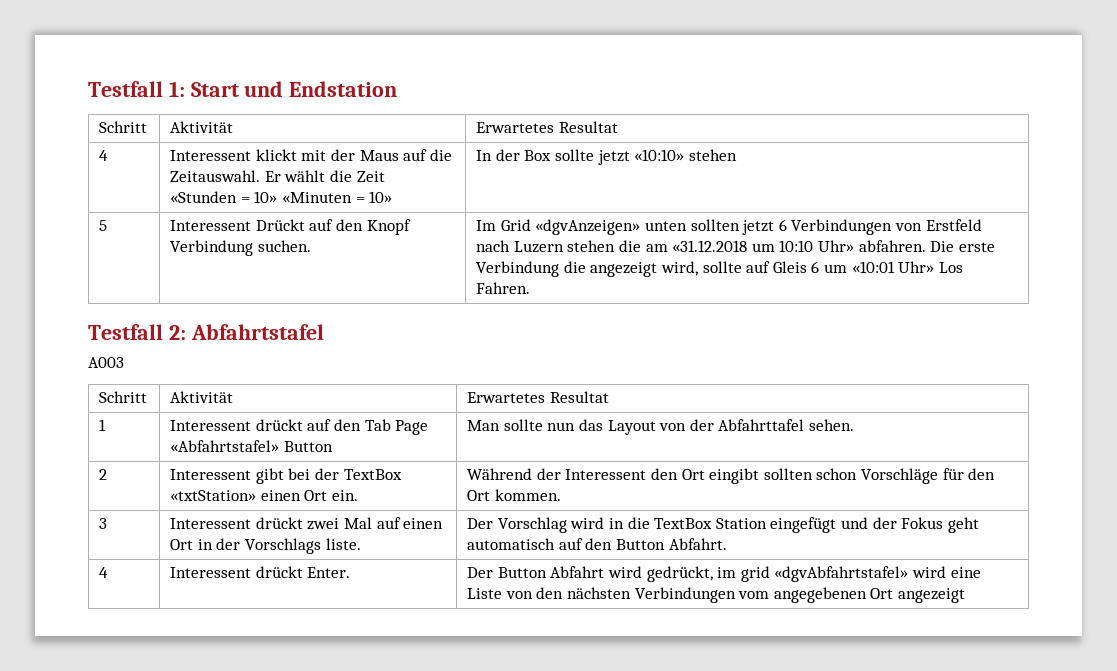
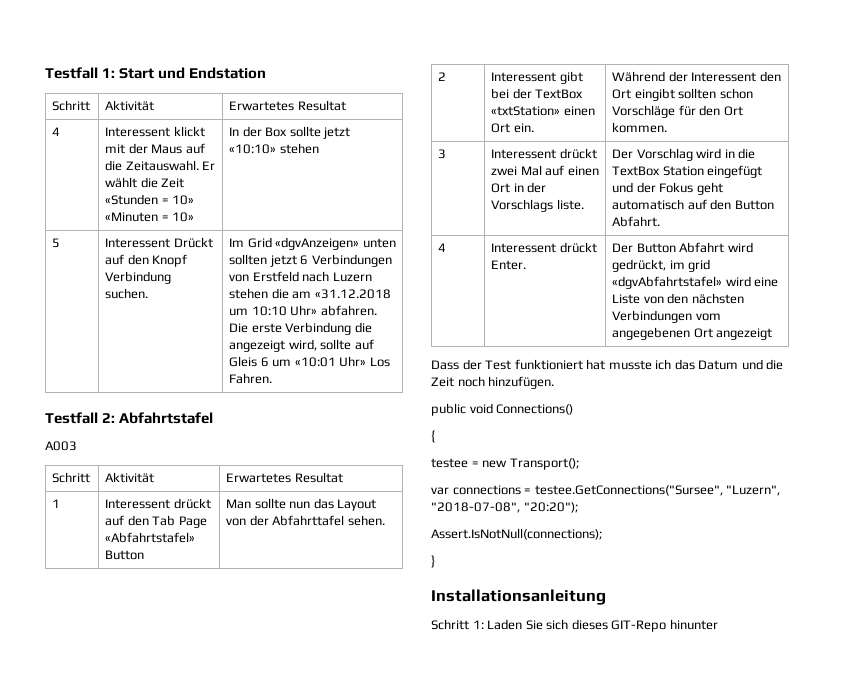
(965, 595) none -> [431,359,784,370] [431,376,555,389] [431,403,574,416] [431,430,435,443] [431,458,579,470] [431,485,781,496] [431,502,578,513] [431,528,602,540] [431,555,435,568] [431,589,606,605] [431,619,718,632] // Dass der Test funktioniert hat musste ich das Datum und die Zeit noch hinzufügen. // public void Connections() // { // testee = new Transport(); // var connections = testee.GetConnections("Sursee", "Luzern", "2018-07-08", "20:20"); // Assert.IsNotNull(connections); // } // Installationsanleitung // Schritt 1: Laden Sie sich dieses GIT-Repo hinunter

